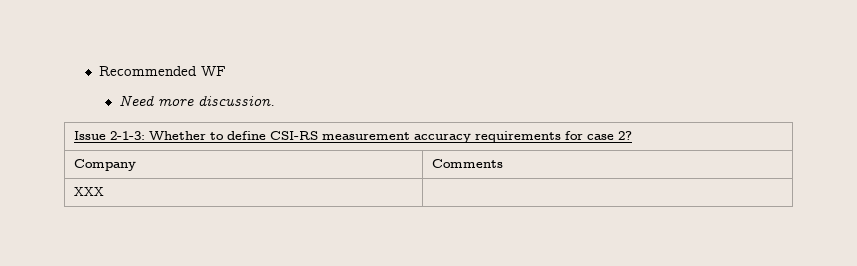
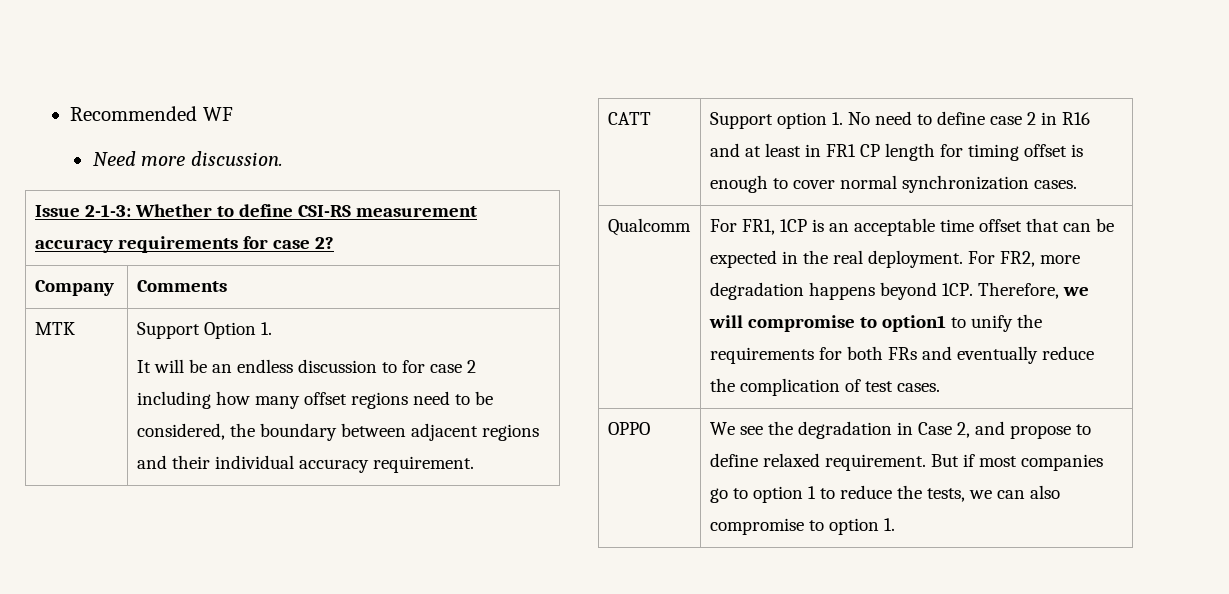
[74,187,105,196] XXX | -> [34,322,75,335] [136,322,272,339] [136,359,476,373] [136,391,493,409] [136,423,539,441] [136,455,474,473] [607,112,651,125] [709,111,1090,129] [709,143,1083,161] [709,175,1077,193] [607,218,691,236] [709,218,1114,236] [709,250,1080,268] [709,282,1089,300] [708,314,1042,332] [709,346,1094,364] [709,378,940,396] [607,422,650,435] [709,421,1091,439] [709,453,1103,471] [709,485,1060,503] [709,518,895,535] MTK | Support Option 1. // It will be an endless discussion to for case 2 including how many offset regions need to be considered, the boundary between adjacent regions and their individual accuracy requirement. // CATT | Support option 1. No need to define case 2 in R16 and at least in FR1 CP length for timing offset is enough to cover normal synchronization cases. // Qualcomm | For FR1, 1CP is an acceptable time offset that can be expected in the real deployment. For FR2, more degradation happens beyond 1CP. Therefore, we will compromise to option1 to unify the requirements for both FRs and eventually reduce the complication of test cases. // OPPO | We see the degradation in Case 2, and propose to define relaxed requirement. But if most companies go to option 1 to reduce the tests, we can also compromise to option 1.

